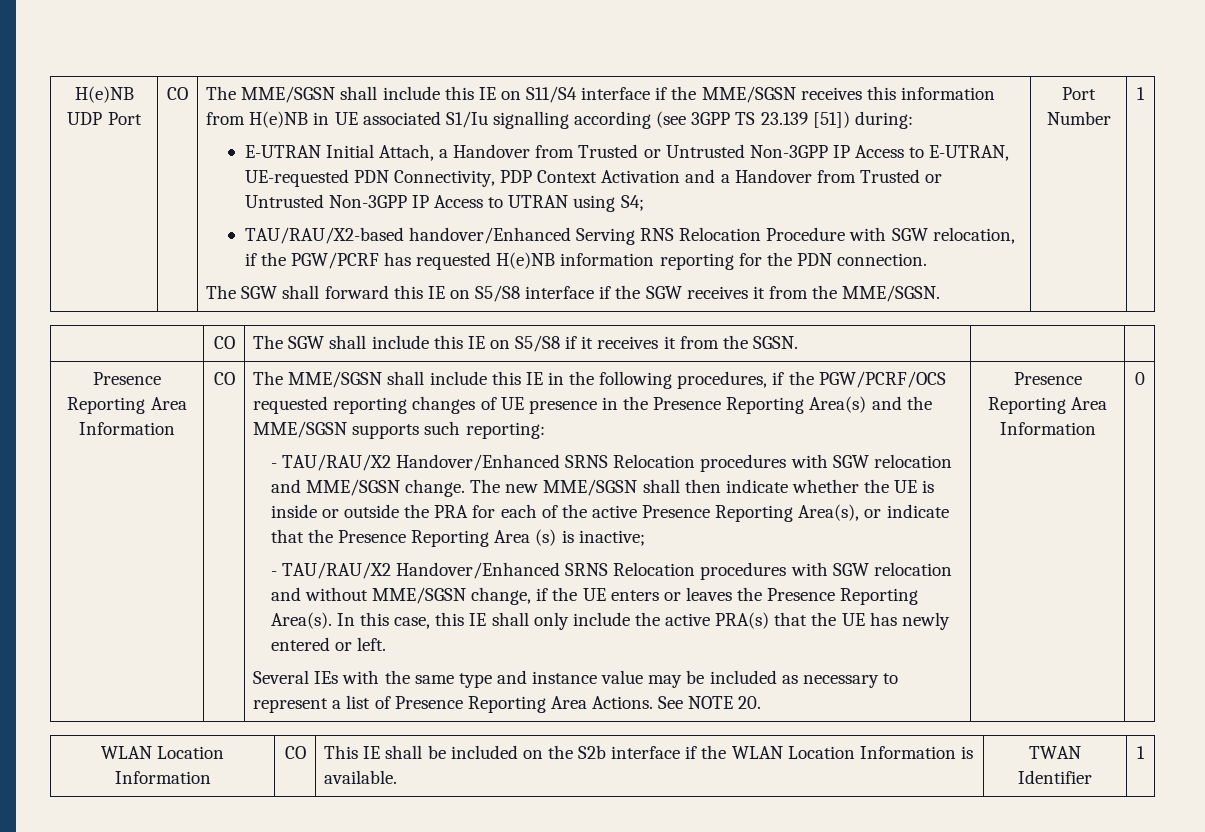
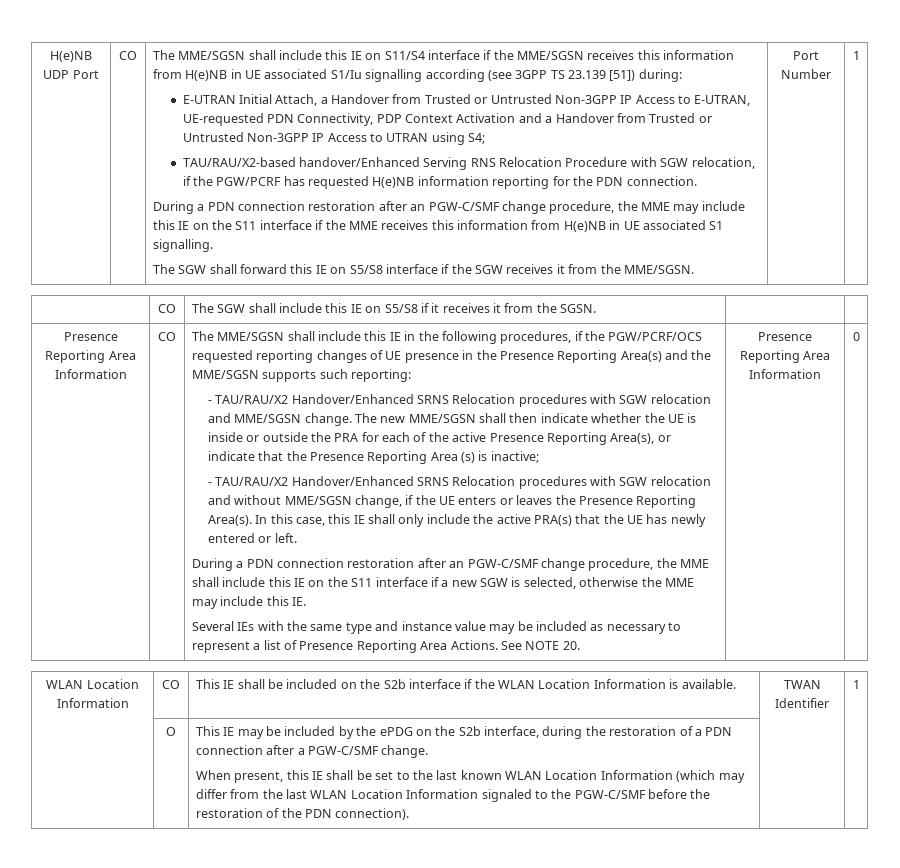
(928, 259) none -> [152,201,745,214] [152,220,724,232] [152,239,213,252] // During a PDN connection restoration after an PGW-C/SMF change procedure, the MME may include this IE on the S11 interface if the MME receives this information from H(e)NB in UE associated S1 signalling.
(386, 644) none -> [191,558,710,571] [191,577,694,589] [191,596,307,609] // During a PDN connection restoration after an PGW-C/SMF change procedure, the MME shall include this IE on the S11 interface if a new SGW is selected, otherwise the MME may include this IE.
(1145, 752) none -> [166,727,176,736] [195,726,733,739] [195,745,429,758] [195,770,745,783] [195,789,711,802] [195,808,410,820] // | O | This IE may be included by the ePDG on the S2b interface, during the restoration of a PDN connection after a PGW-C/SMF change. // When present, this IE shall be set to the last known WLAN Location Information (which may differ from the last WLAN Location Information signaled to the PGW-C/SMF before the restoration of the PDN connection). | |

